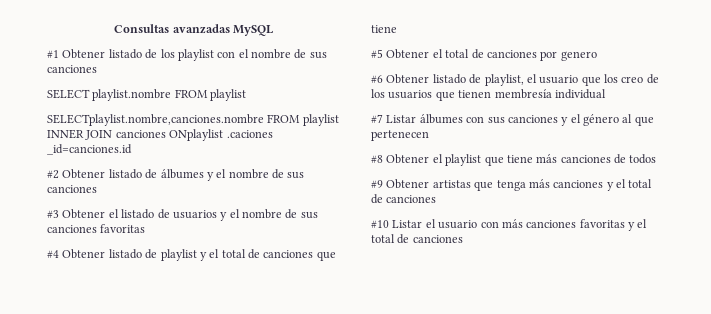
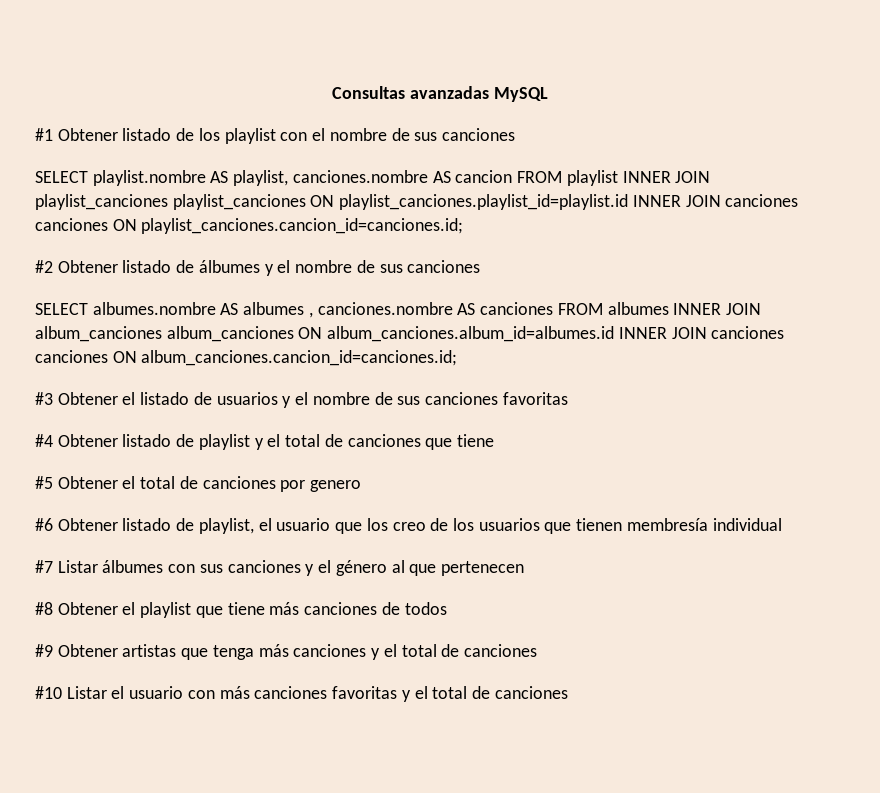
[174,89,247,101] [47,114,339,126] [47,129,273,141] [47,144,132,155] FROM playlist // SELECTplaylist.nombre,canciones.nombre FROM playlist INNER JOIN canciones ONplaylist .caciones _id=canciones.id -> [210,170,711,186] [35,194,799,210] [35,218,464,234] AS playlist, canciones.nombre AS cancion FROM playlist INNER JOIN playlist_canciones playlist_canciones ON playlist_canciones.playlist_id=playlist.id INNER JOIN canciones canciones ON playlist_canciones.cancion_id=canciones.id;
(97, 189) none -> [35,302,761,318] [35,326,785,342] [35,350,458,366] // SELECT albumes.nombre AS albumes , canciones.nombre AS canciones FROM albumes INNER JOIN album_canciones album_canciones ON album_canciones.album_id=albumes.id INNER JOIN canciones canciones ON album_canciones.cancion_id=canciones.id;

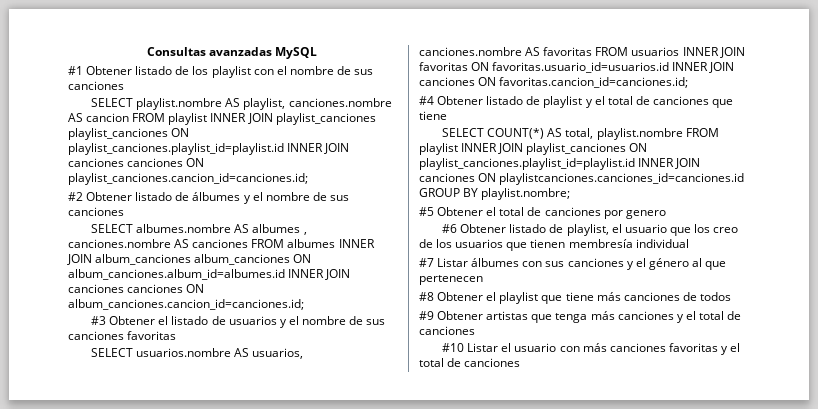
(568, 398) none -> [91,348,304,359] [419,47,745,58] [419,62,735,73] [419,77,689,88] // SELECT usuarios.nombre AS usuarios, canciones.nombre AS favoritas FROM usuarios INNER JOIN favoritas ON favoritas.usuario_id=usuarios.id INNER JOIN canciones ON favoritas.cancion_id=canciones.id;
(494, 440) none -> [442,128,719,140] [419,143,648,155] [419,158,701,170] [419,173,745,185] [419,188,571,200] // SELECT COUNT(*) AS total, playlist.nombre FROM playlist INNER JOIN playlist_canciones ON playlist_canciones.playlist_id=playlist.id INNER JOIN canciones ON playlistcanciones.canciones_id=canciones.id GROUP BY playlist.nombre;

